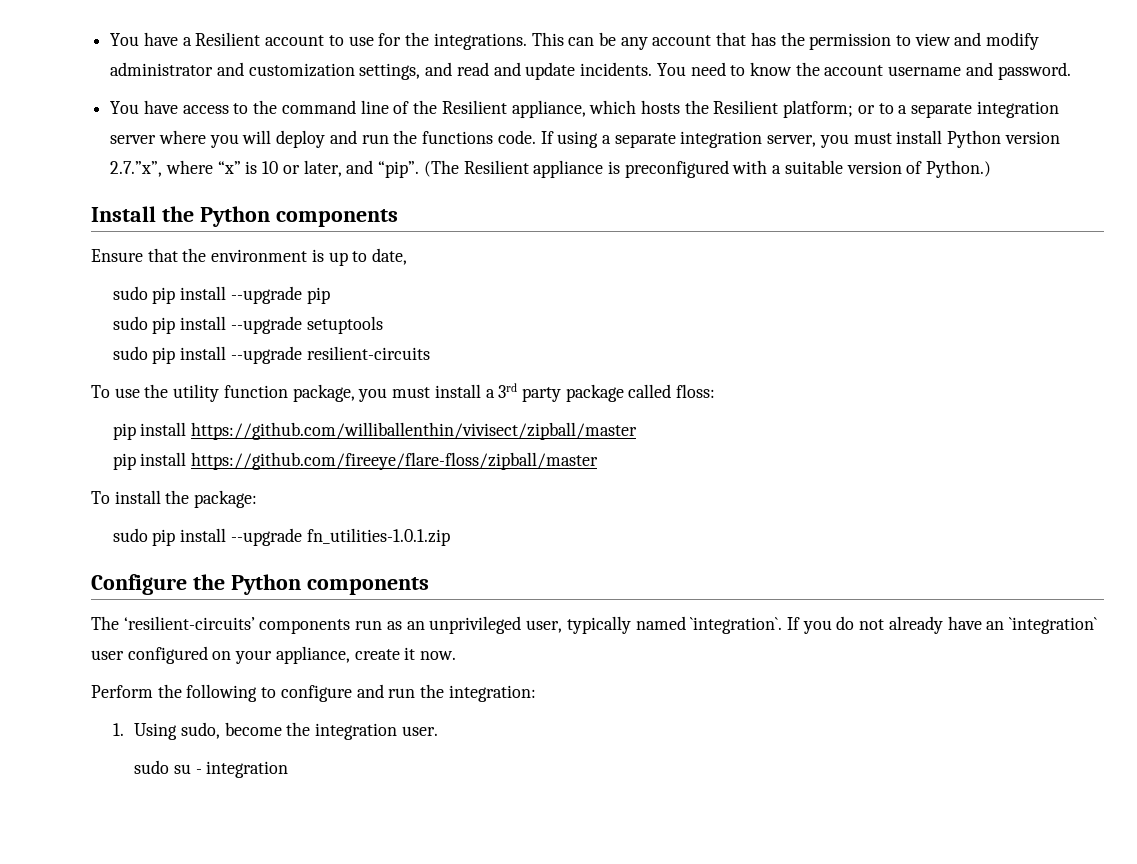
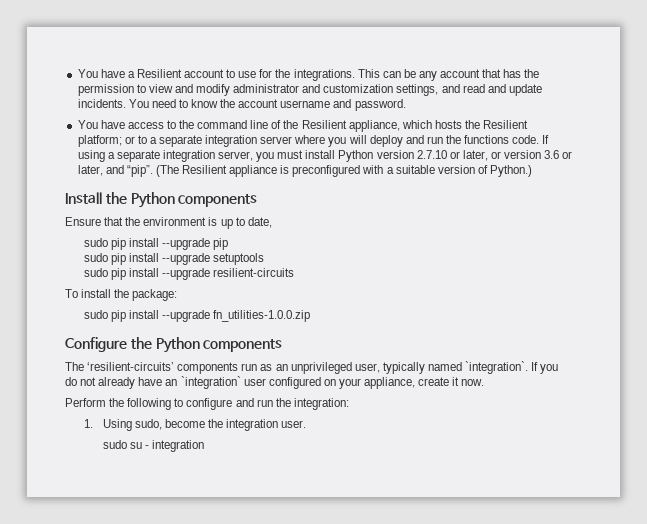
[110,160,279,177] 2.7.”x”, where “x” is 10 -> [416,150,560,161] 2.7.10 or later, or version 3.6
[91,383,716,402] [112,422,638,440] [112,452,599,470] // To use the utility function package, you must install a 3rd party package called floss: // pip install https://github.com/williballenthin/vivisect/zipball/master // pip install https://github.com/fireeye/flare-floss/zipball/master -> (295, 272) none
[306,528,450,546] fn_utilities-1.0.1.zip -> [213,310,311,322] fn_utilities-1.0.0.zip

